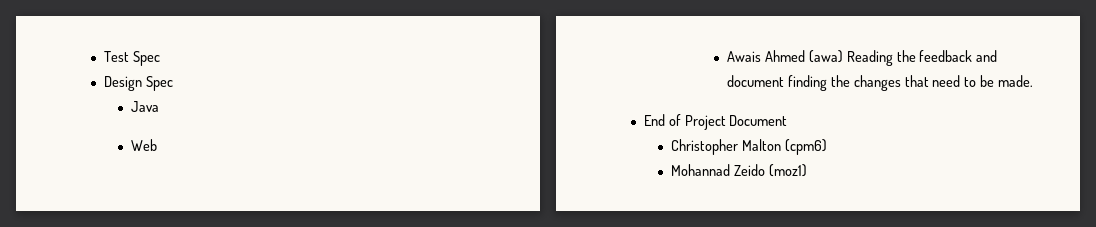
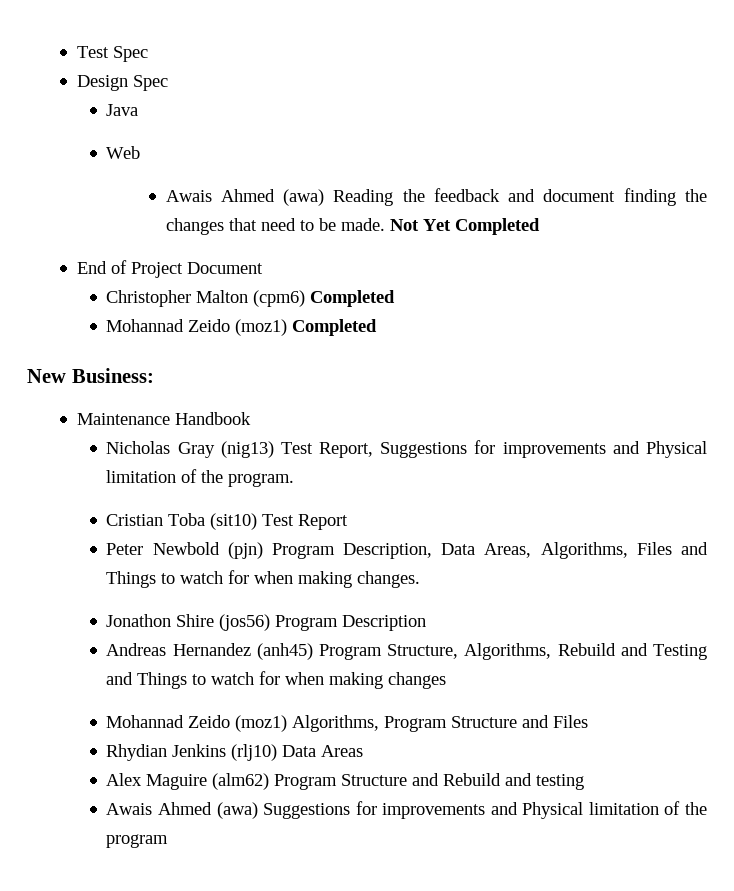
(1034, 81) none -> [389,218,540,235] Not Yet Completed
[671,164,808,177] // Mohannad Zeido (moz1) -> [310,290,396,307] [106,319,378,336] [27,368,154,383] [76,412,251,425] [106,440,707,458] [106,469,295,487] [106,513,349,530] [106,542,708,559] [106,570,421,588] [106,614,427,631] [106,643,707,660] [106,671,447,689] [106,715,589,732] [106,744,364,761] [106,773,585,790] [106,801,707,819] [106,834,169,848] Completed // Mohannad Zeido (moz1) Completed // New Business: // Maintenance Handbook // Nicholas Gray (nig13) Test Report, Suggestions for improvements and Physical limitation of the program. // Cristian Toba (sit10) Test Report // Peter Newbold (pjn) Program Description, Data Areas, Algorithms, Files and Things to watch for when making changes. // Jonathon Shire (jos56) Program Description // Andreas Hernandez (anh45) Program Structure, Algorithms, Rebuild and Testing and Things to watch for when making changes // Mohannad Zeido (moz1) Algorithms, Program Structure and Files // Rhydian Jenkins (rlj10) Data Areas // Alex Maguire (alm62) Program Structure and Rebuild and testing // Awais Ahmed (awa) Suggestions for improvements and Physical limitation of the program

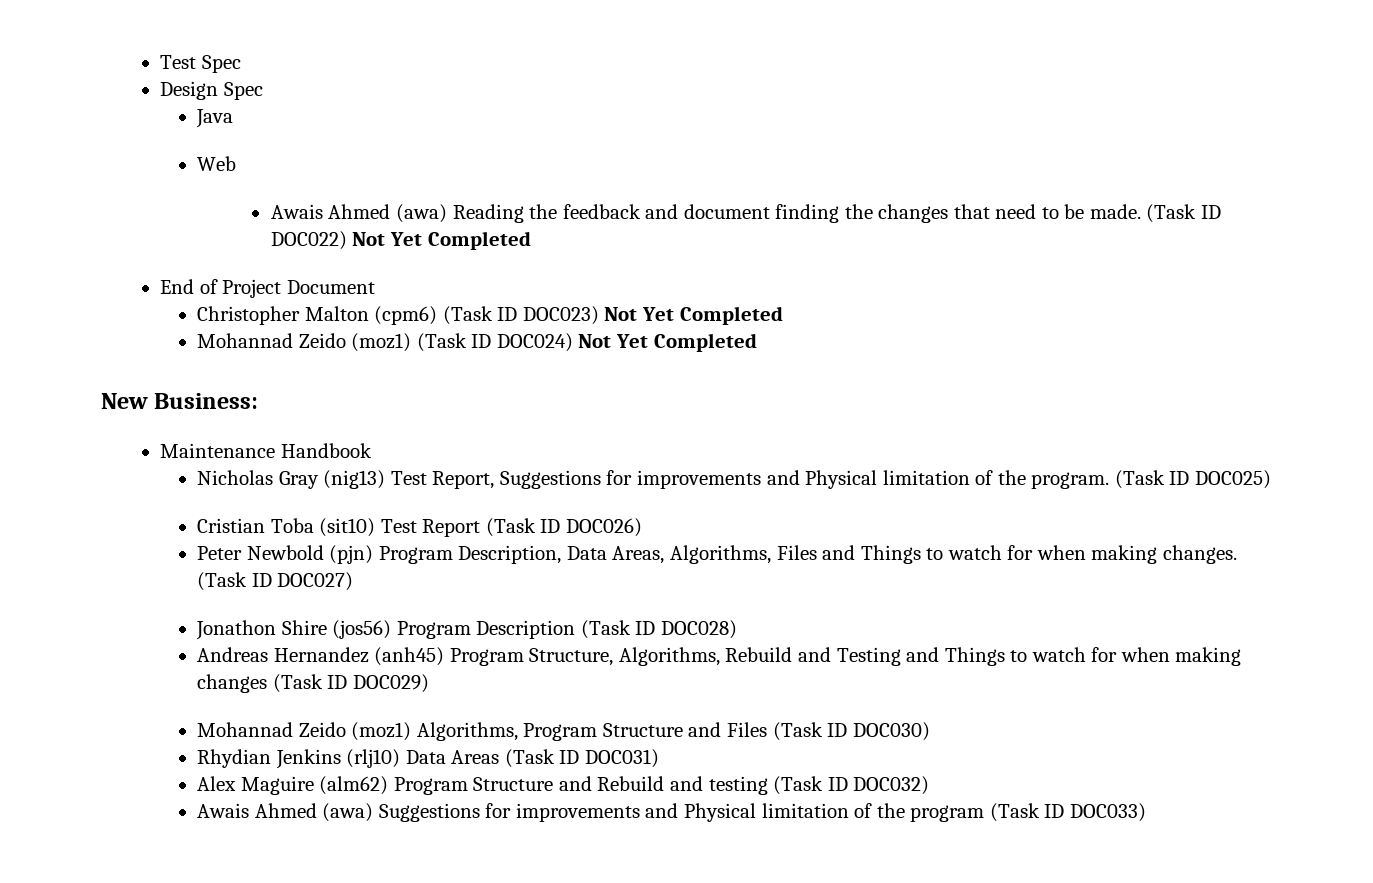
(385, 224) none -> [1146,204,1222,223] [270,231,347,250] (Task ID DOC022)
(306, 298) none -> [442,306,674,325] (Task ID DOC023) Not Yet
(288, 327) none -> [416,333,648,352] (Task ID DOC024) Not Yet
(295, 480) none -> [1114,470,1271,489] (Task ID DOC025)
(349, 522) none -> [485,518,642,537] (Task ID DOC026)
(421, 579) none -> [197,572,354,591] (Task ID DOC027)
(427, 623) none -> [580,620,737,639] (Task ID DOC028)
(447, 680) none -> [272,674,429,693] (Task ID DOC029)
(589, 721) none -> [772,722,930,741] (Task ID DOC030)
(364, 751) none -> [504,749,659,768] (Task ID DOC031)
(585, 782) none -> [773,776,930,795] (Task ID DOC032)
(169, 841) none -> [989,803,1146,822] (Task ID DOC033)

